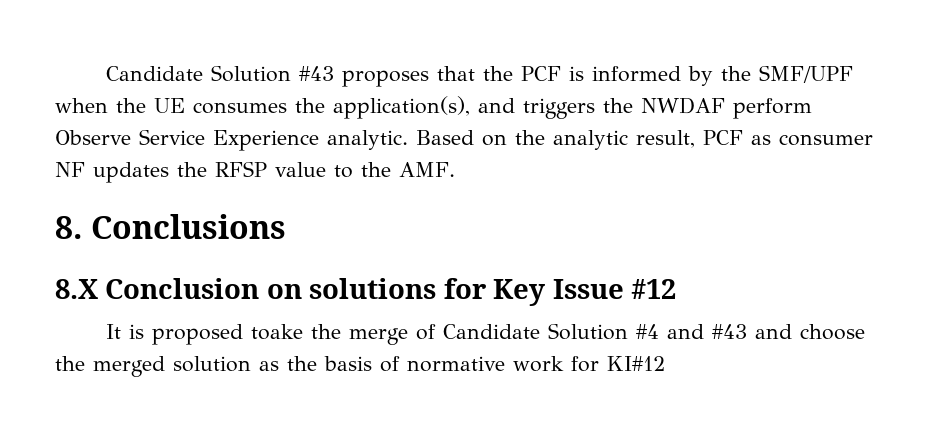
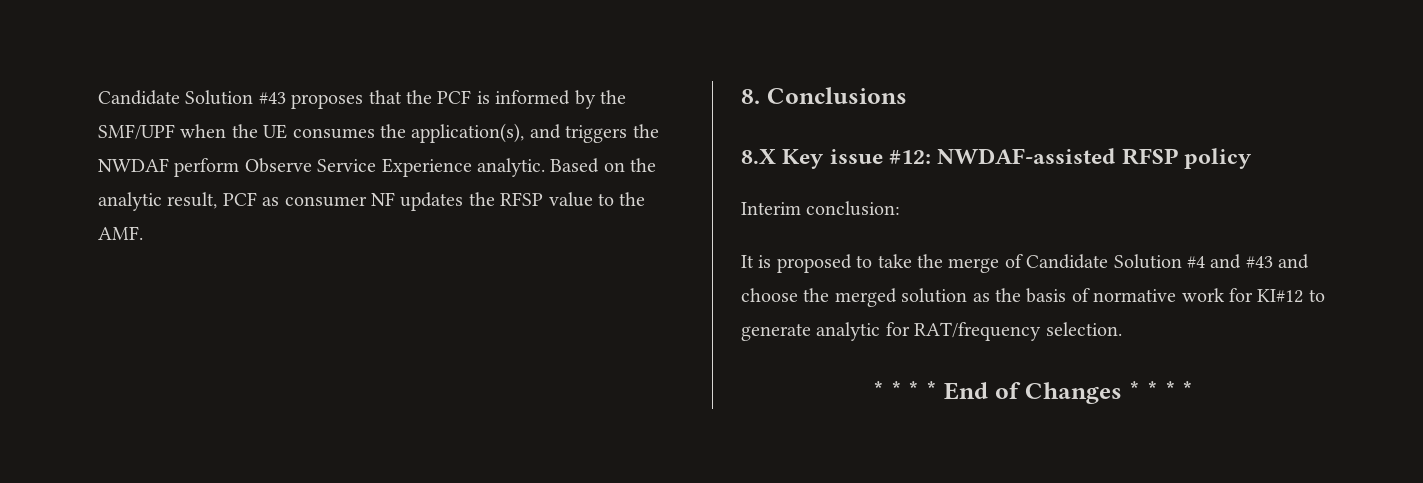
[105,278,676,306] Conclusion on solutions for Key Issue #12 -> [782,148,1253,169] [741,201,901,216] Key issue #12: NWDAF-assisted RFSP policy // Interim conclusion:
[250,324,303,340] toake -> [856,254,912,268] to take
(665, 363) none -> [1308,289,1325,302] [741,322,1122,341] [872,381,1194,404] to generate analytic for RAT/frequency selection. // * * * * End of Changes * * * *

